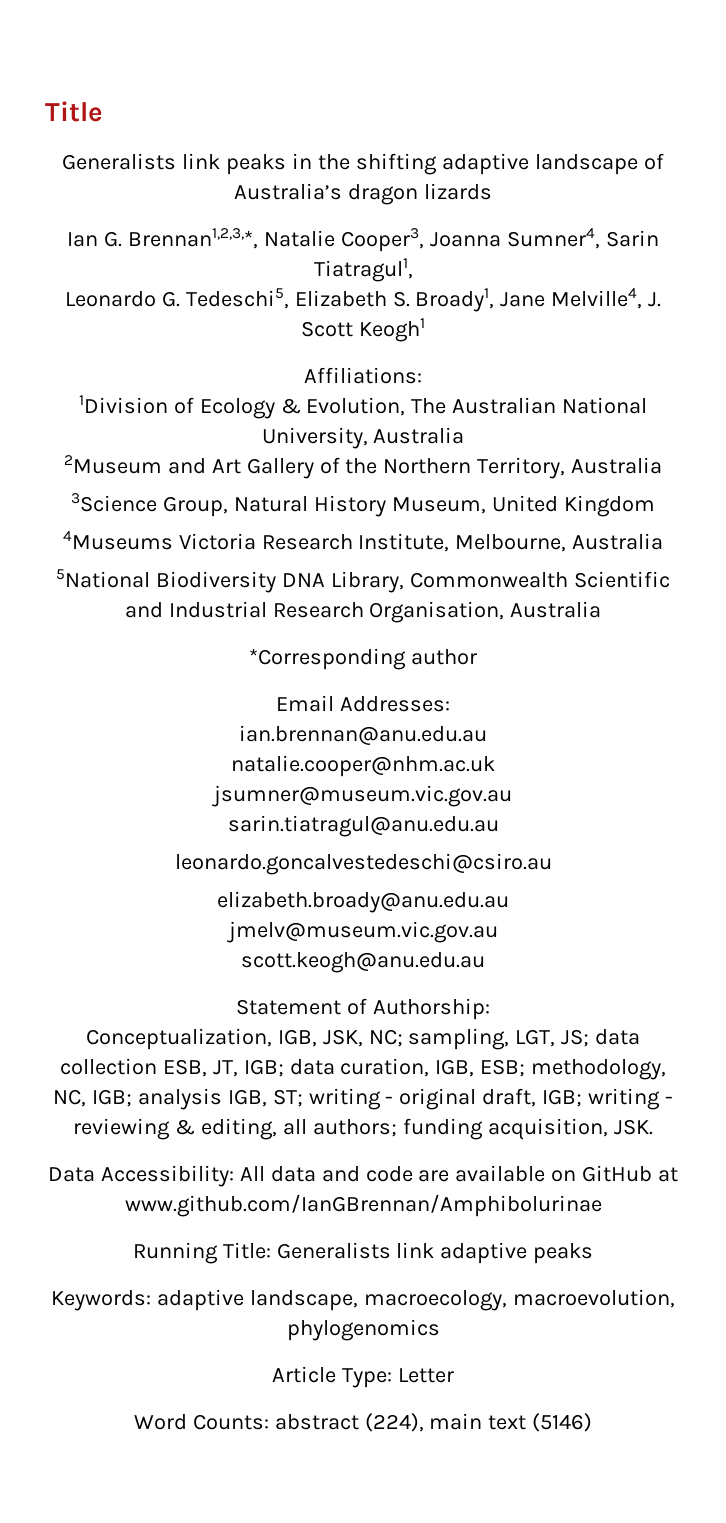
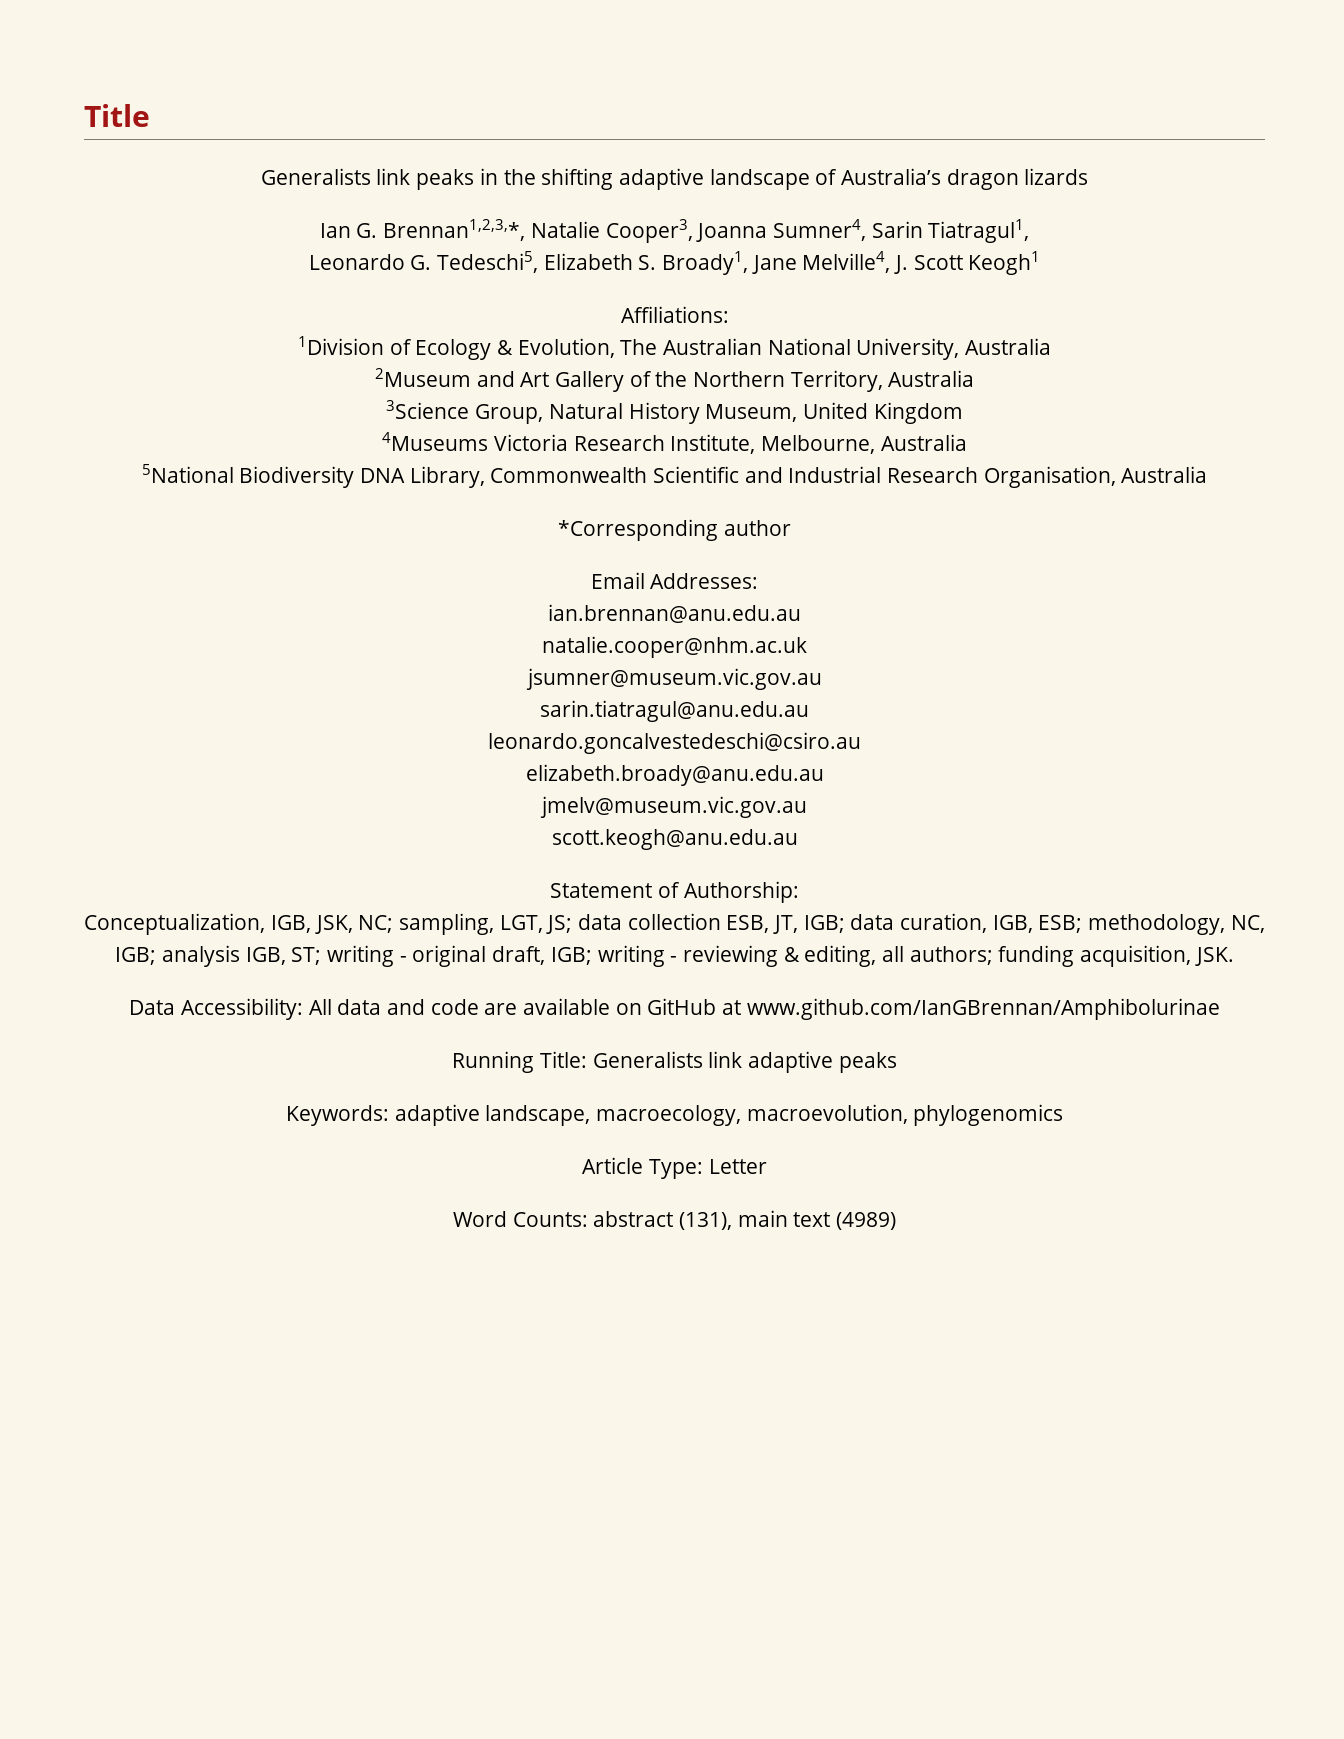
[364,1413,424,1432] (224), -> [679,1212,732,1230] (131),
[532,1413,593,1432] (5146) -> [836,1212,897,1230] (4989)

